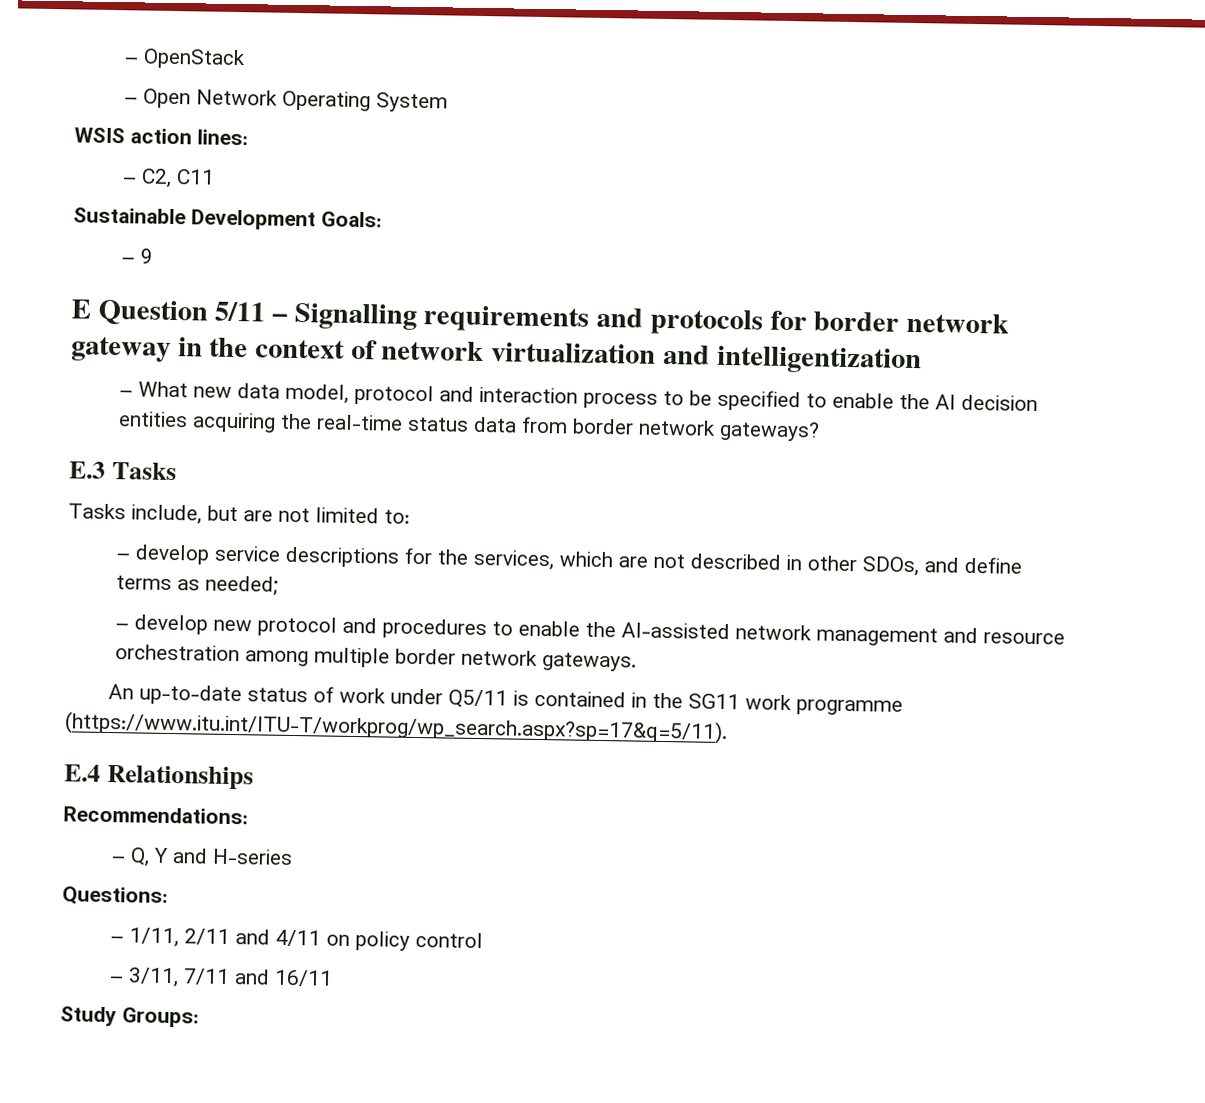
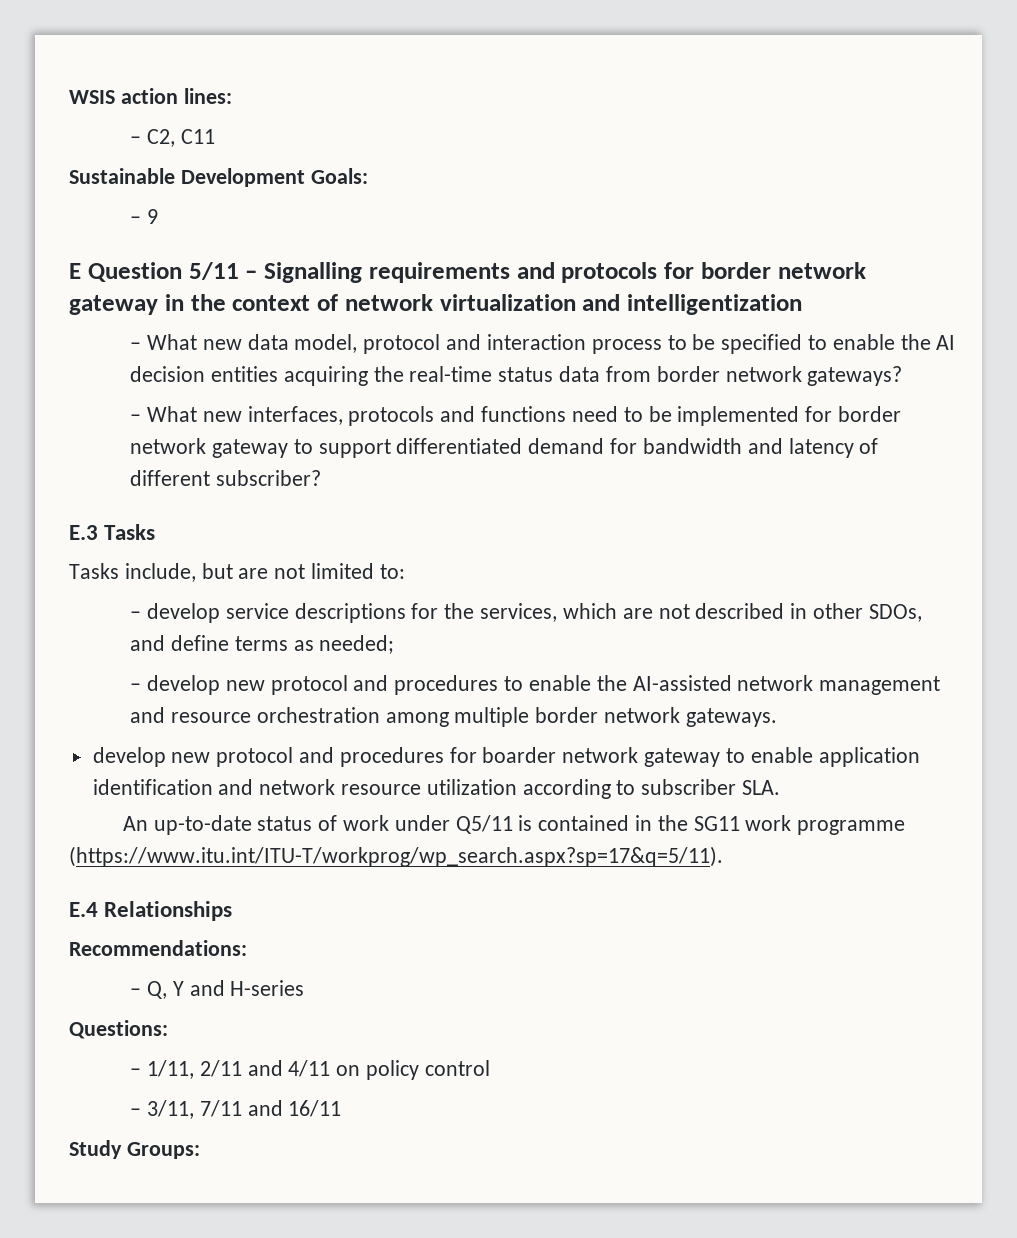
[124,48,247,70] [124,88,449,113] – OpenStack // – Open Network Operating System // -> (69, 97) none
(821, 431) none -> [130,406,901,426] [130,438,879,458] [130,470,322,486] // – What new interfaces, protocols and functions need to be implemented for border network gateway to support differentiated demand for bandwidth and latency of different subscriber?
(638, 662) none -> [92,747,920,767] [92,779,781,799] // develop new protocol and procedures for boarder network gateway to enable application identification and network resource utilization according to subscriber SLA.

